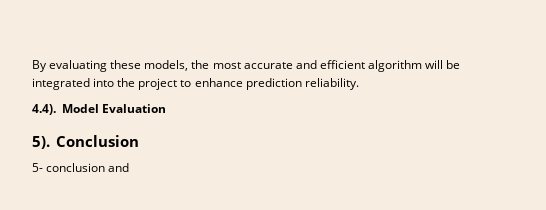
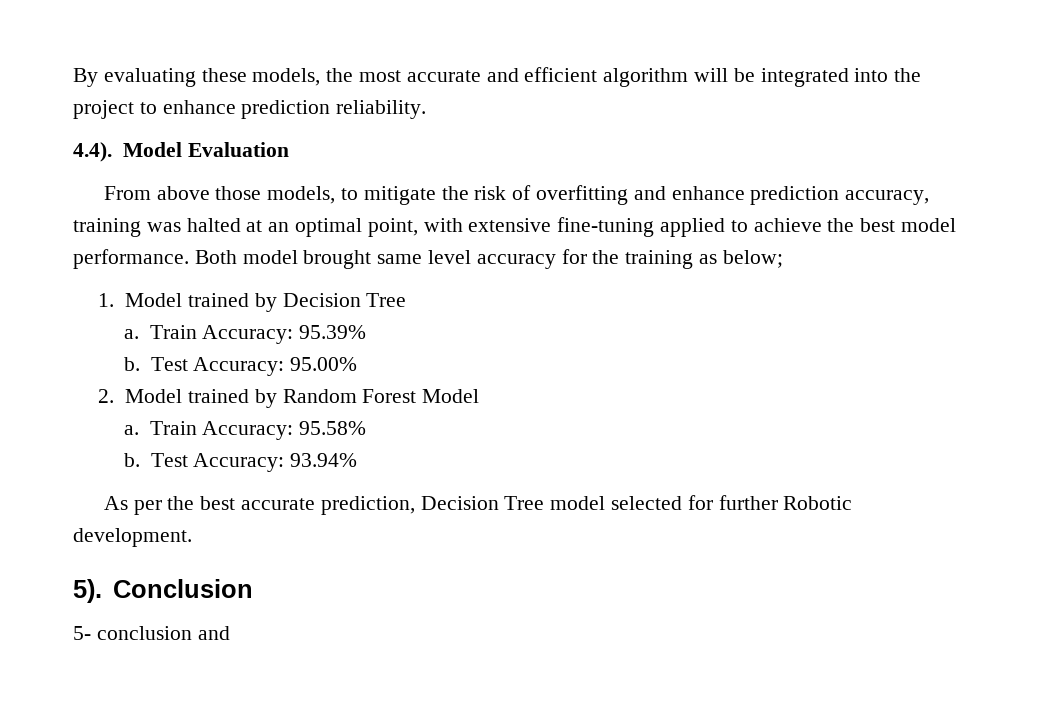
(166, 108) none -> [103,185,930,205] [73,217,957,237] [73,249,783,269] [98,293,407,312] [123,325,367,344] [123,357,358,376] [98,389,480,408] [123,421,367,440] [123,453,358,472] [103,495,853,515] [73,528,192,547] // From above those models, to mitigate the risk of overfitting and enhance prediction accuracy, training was halted at an optimal point, with extensive fine-tuning applied to achieve the best model performance. Both model brought same level accuracy for the training as below; // 1. Model trained by Decision Tree // a. Train Accuracy: 95.39% // b. Test Accuracy: 95.00% // 2. Model trained by Random Forest Model // a. Train Accuracy: 95.58% // b. Test Accuracy: 93.94% // As per the best accurate prediction, Decision Tree model selected for further Robotic development.

